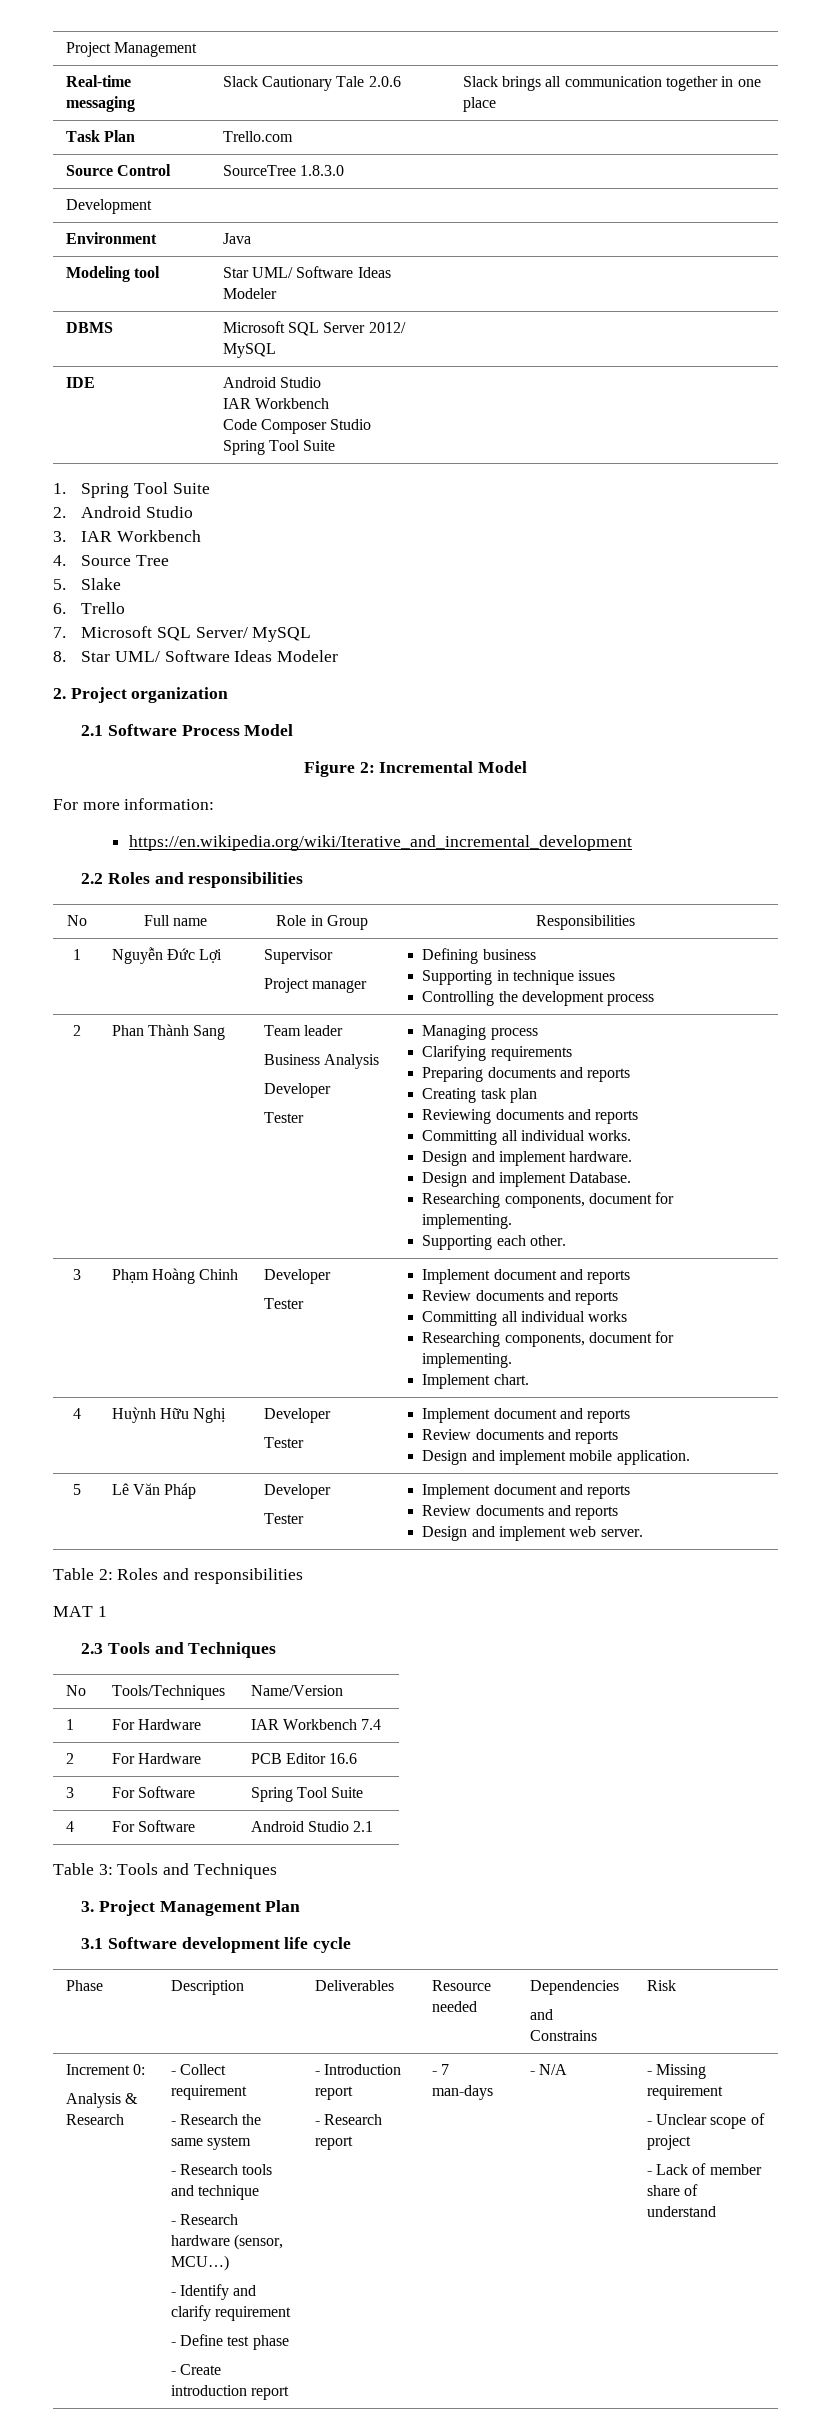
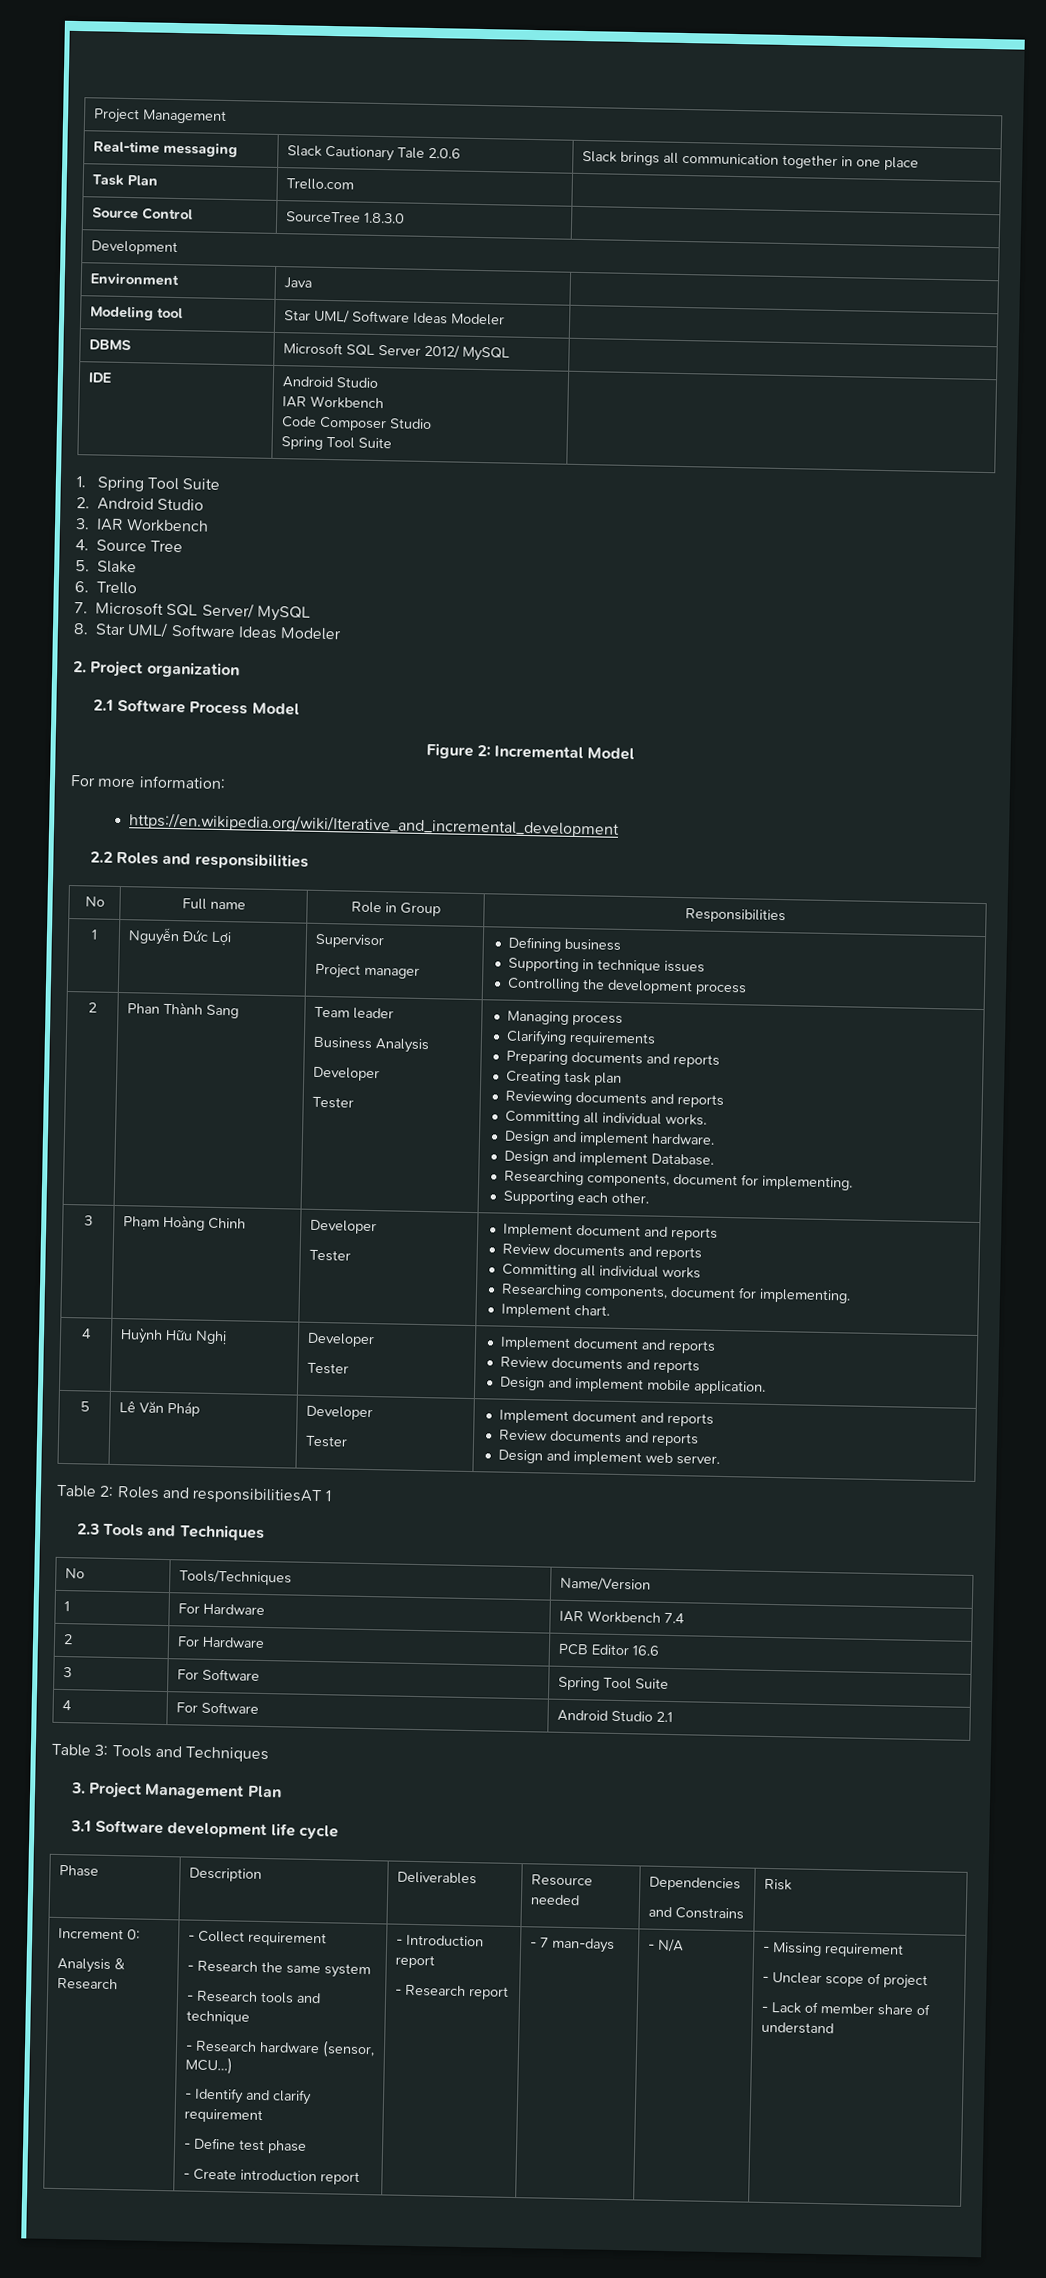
[193,1568,303,1584] [53,1606,93,1617] responsibilities // MAT -> [192,1487,324,1505] responsibilitiesAT

